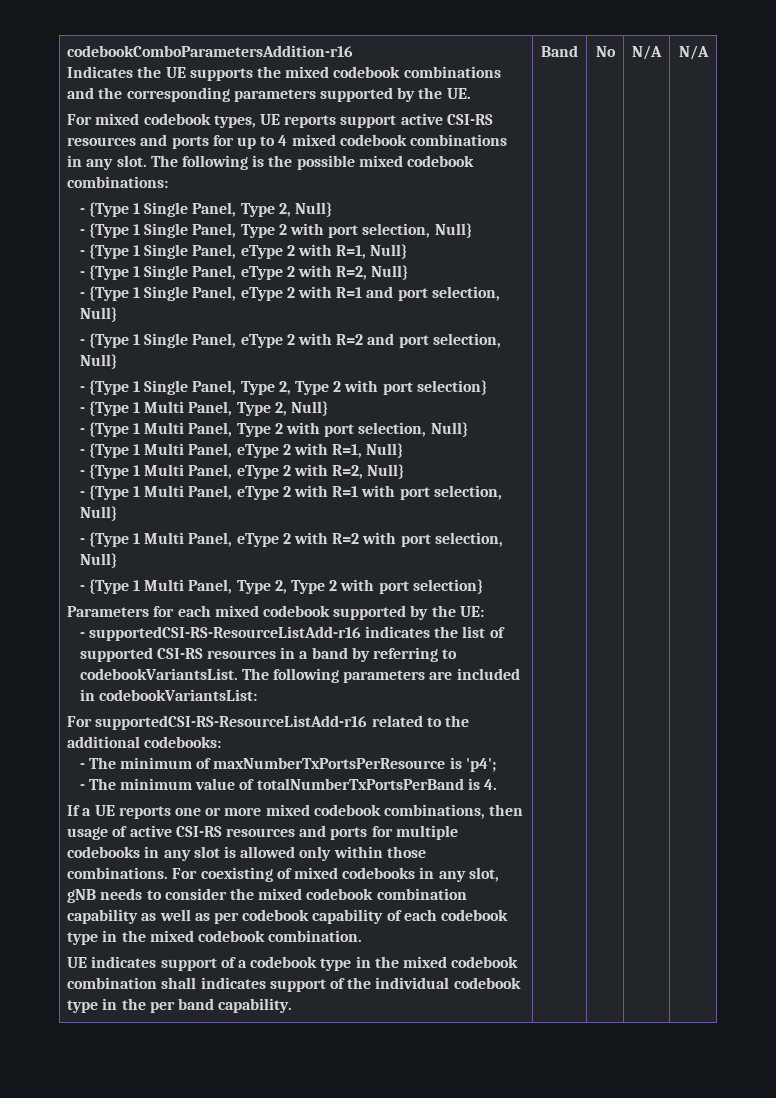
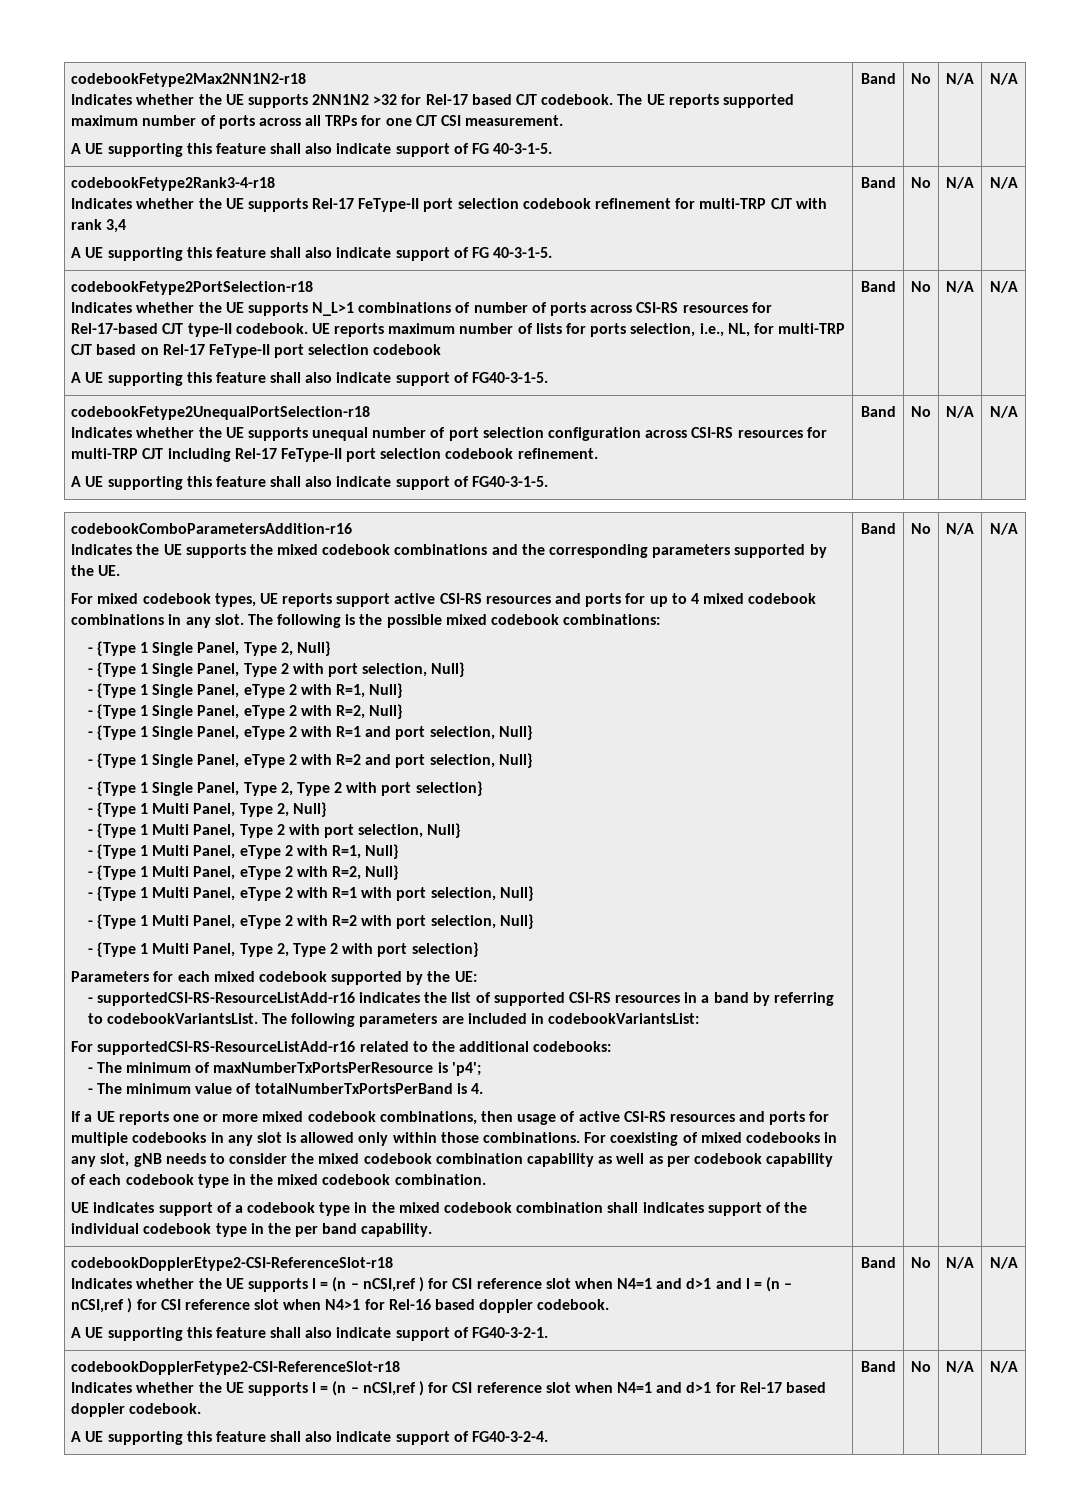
(67, 51) none -> [71,73,307,87] [71,94,794,108] [71,115,564,129] [71,143,553,157] [860,73,896,84] [911,73,931,84] [946,73,974,85] [989,73,1018,85] [71,177,276,191] [71,198,827,212] [71,219,127,233] [71,247,553,261] [860,177,896,188] [911,177,931,188] [946,177,974,189] [989,177,1018,189] [71,281,314,295] [71,302,772,316] [71,323,846,337] [71,344,442,358] [71,372,548,386] [860,281,896,292] [911,281,931,292] [946,281,974,293] [989,281,1018,293] [71,406,371,420] [71,427,827,441] [71,448,598,462] [71,476,548,490] [860,406,896,417] [911,406,931,417] [946,406,974,418] [989,406,1018,418] codebookFetype2Max2NN1N2-r18 // Indicates whether the UE supports 2NN1N2 >32 for Rel-17 based CJT codebook. The UE reports supported maximum number of ports across all TRPs for one CJT CSI measurement. // A UE supporting this feature shall also indicate support of FG 40-3-1-5. | Band | No | N/A | N/A // codebookFetype2Rank3-4-r18 // Indicates whether the UE supports Rel-17 FeType-II port selection codebook refinement for multi-TRP CJT with rank 3,4 // A UE supporting this feature shall also indicate support of FG 40-3-1-5. | Band | No | N/A | N/A // codebookFetype2PortSelection-r18 // Indicates whether the UE supports N_L>1 combinations of number of ports across CSI-RS resources for Rel-17-based CJT type-II codebook. UE reports maximum number of lists for ports selection, i.e., NL, for multi-TRP CJT based on Rel-17 FeType-II port selection codebook // A UE supporting this feature shall also indicate support of FG40-3-1-5. | Band | No | N/A | N/A // codebookFetype2UnequalPortSelection-r18 // Indicates whether the UE supports unequal number of port selection configuration across CSI-RS resources for multi-TRP CJT including Rel-17 FeType-II port selection codebook refinement. // A UE supporting this feature shall also indicate support of FG40-3-1-5. | Band | No | N/A | N/A //
(709, 52) none -> [71,1257,394,1271] [71,1277,793,1292] [71,1298,610,1313] [71,1327,548,1341] [860,1257,896,1268] [911,1257,931,1268] [946,1257,974,1269] [989,1257,1018,1269] [71,1361,401,1375] [71,1381,827,1396] [71,1403,202,1417] [71,1431,548,1445] [860,1361,896,1372] [911,1361,931,1372] [946,1361,974,1373] [989,1361,1018,1373] // codebookDopplerEtype2-CSI-ReferenceSlot-r18 // Indicates whether the UE supports l = (n – nCSI,ref ) for CSI reference slot when N4=1 and d>1 and l = (n – nCSI,ref ) for CSI reference slot when N4>1 for Rel-16 based doppler codebook. // A UE supporting this feature shall also indicate support of FG40-3-2-1. | Band | No | N/A | N/A // codebookDopplerFetype2-CSI-ReferenceSlot-r18 // Indicates whether the UE supports l = (n – nCSI,ref ) for CSI reference slot when N4=1 and d>1 for Rel-17 based doppler codebook. // A UE supporting this feature shall also indicate support of FG40-3-2-4. | Band | No | N/A | N/A

